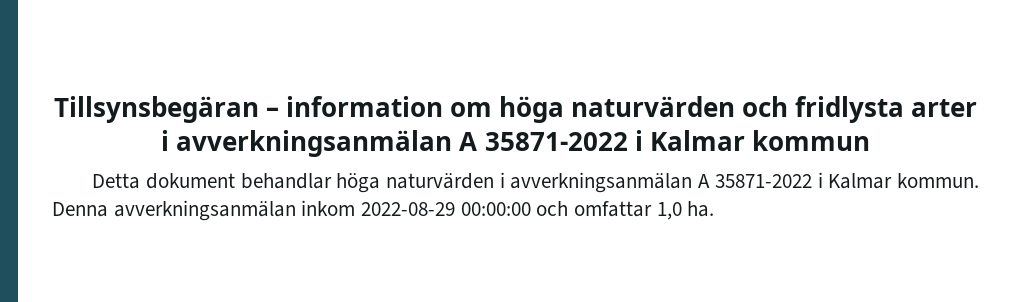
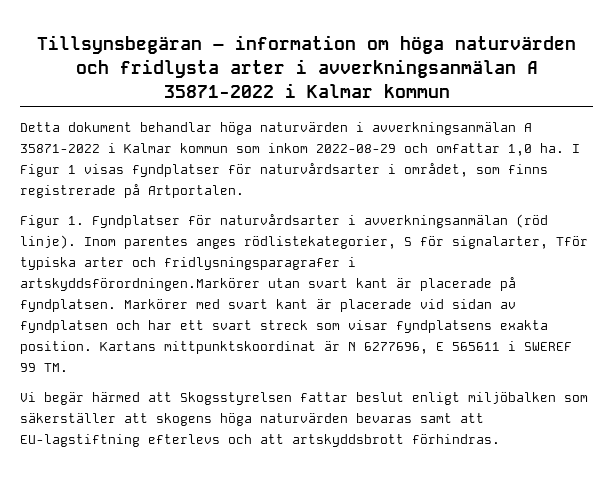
[897,173,980,188] [52,200,296,221] kommun. Denna avverkningsanmälan -> [180,143,260,153] kommun som
[460,202,531,216] 00:00:00 -> (396, 148) none
(715, 209) none -> [572,144,580,153] [20,163,548,177] [20,184,244,198] [20,214,548,228] [20,235,588,249] [20,257,356,270] [20,277,516,291] [20,299,516,312] [20,320,548,333] [20,341,572,354] [20,363,68,372] [20,392,588,405] [20,413,484,426] [20,434,500,447] I Figur 1 visas fyndplatser för naturvårdsarter i området, som finns registrerade på Artportalen. // Figur 1. Fyndplatser för naturvårdsarter i avverkningsanmälan (röd linje). Inom parentes anges rödlistekategorier, S för signalarter, Tför typiska arter och fridlysningsparagrafer i artskyddsförordningen.Markörer utan svart kant är placerade på fyndplatsen. Markörer med svart kant är placerade vid sidan av fyndplatsen och har ett svart streck som visar fyndplatsens exakta position. Kartans mittpunktskoordinat är N 6277696, E 565611 i SWEREF 99 TM. // Vi begär härmed att Skogsstyrelsen fattar beslut enligt miljöbalken som säkerställer att skogens höga naturvärden bevaras samt att EU-lagstiftning efterlevs och att artskyddsbrott förhindras.

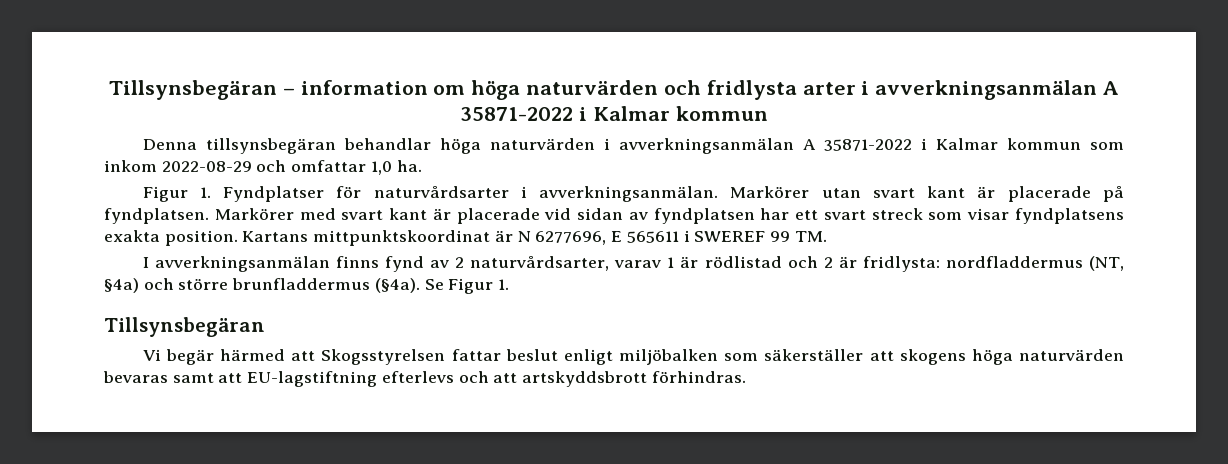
[20,122,132,132] Detta dokument -> [142,138,336,154] Denna tillsynsbegäran
[572,144,580,153] [20,163,548,177] [20,184,244,198] I Figur 1 visas fyndplatser för naturvårdsarter i området, som finns registrerade på Artportalen. -> (422, 166) none
[364,214,548,228] [20,235,588,249] [20,257,356,270] [20,278,260,291] avverkningsanmälan (röd linje). Inom parentes anges rödlistekategorier, S för signalarter, Tför typiska arter och fridlysningsparagrafer i artskyddsförordningen.Markörer -> [539,186,810,202] avverkningsanmälan. Markörer
[116,320,140,330] och -> (755, 216) none
(68, 367) none -> [142,256,1124,272] [104,278,510,294] [104,317,265,337] // I avverkningsanmälan finns fynd av 2 naturvårdsarter, varav 1 är rödlistad och 2 är fridlysta: nordfladdermus (NT, §4a) och större brunfladdermus (§4a). Se Figur 1. // Tillsynsbegäran

